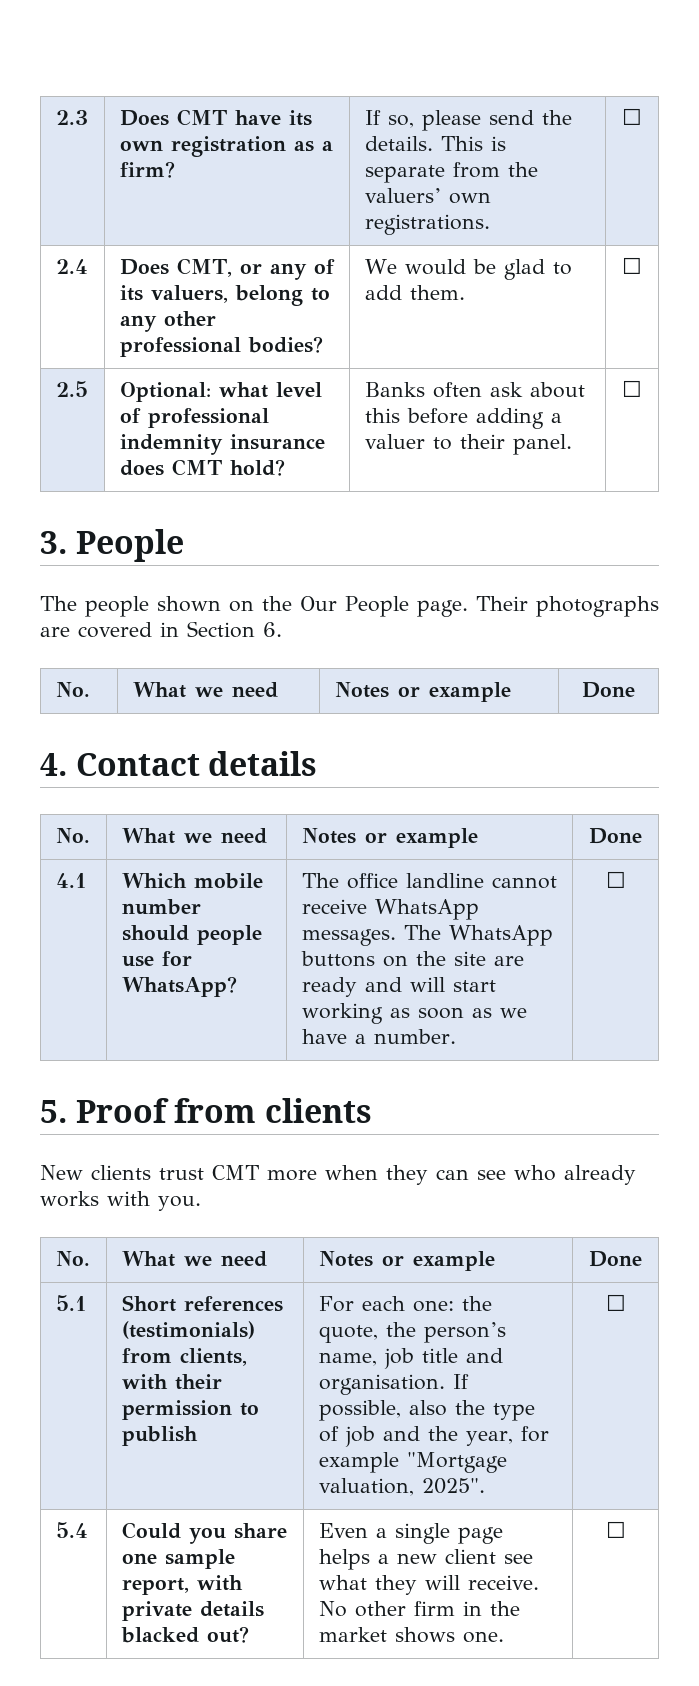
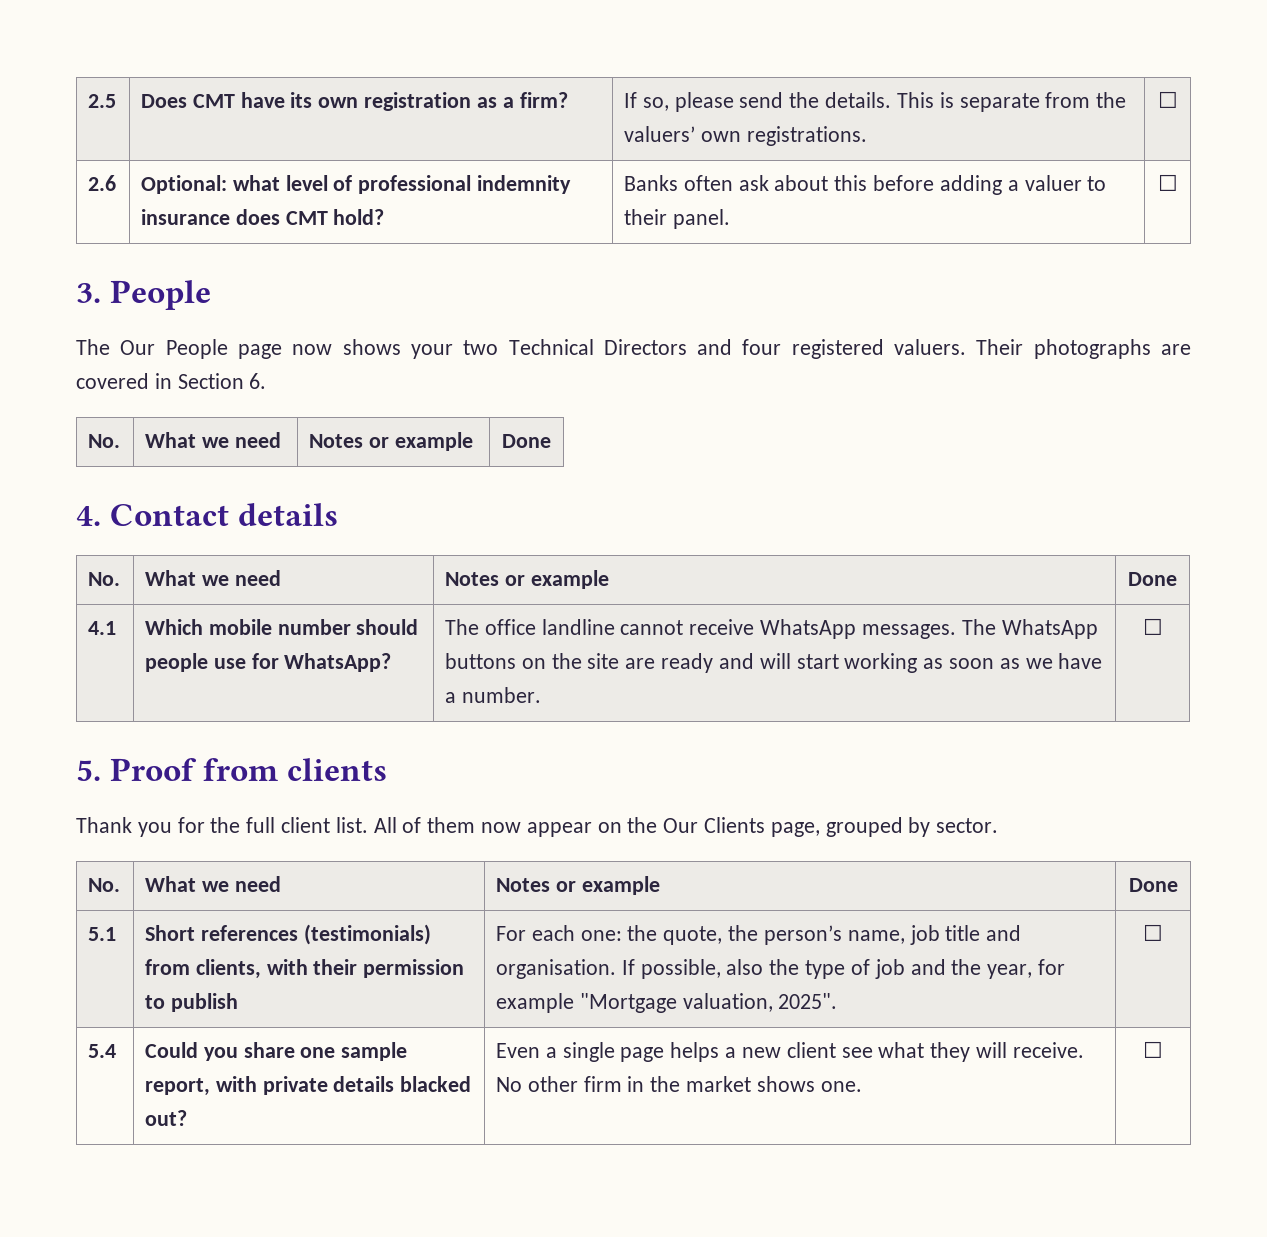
[55,110,88,125] 2.3 -> [88,94,117,108] 2.5
[55,259,88,274] [119,258,335,280] [119,285,330,306] [119,311,216,332] [119,336,323,357] [364,259,572,280] [364,285,465,300] [622,257,642,274] [55,381,88,397] 2.4 | Does CMT, or any of its valuers, belong to any other professional bodies? | We would be glad to add them. | ☐ // 2.5 -> [88,175,117,191] 2.6
[85,596,468,617] people shown on the Our People page. -> [120,339,967,359] Our People page now shows your two Technical Directors and four registered valuers.
[40,1165,636,1185] [40,1191,201,1211] New clients trust CMT more when they can see who already works with you. -> [76,817,999,837] Thank you for the full client list. All of them now appear on the Our Clients page, grouped by sector.

